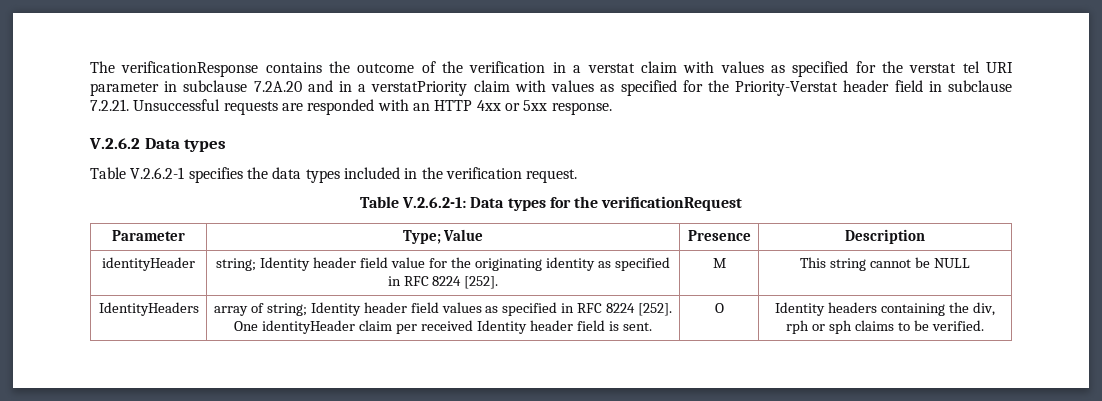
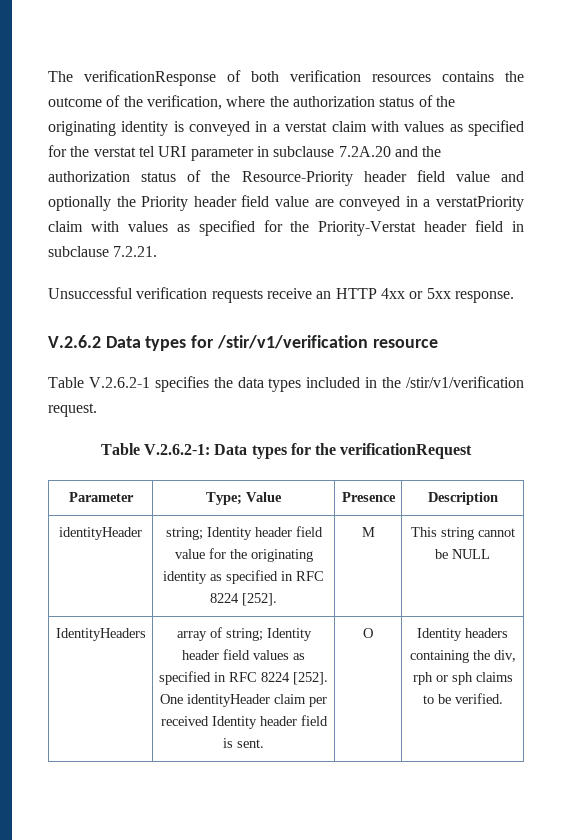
(259, 69) none -> [227,70,431,82] of both verification resources
[469,61,546,73] verification -> [146,95,455,110] [48,121,251,136] verification, where the authorization status of the originating identity is conveyed
(333, 86) none -> [422,146,442,157] [48,170,524,186] [48,195,401,211] the authorization status of the Resource-Priority header field value and optionally the Priority header field value are conveyed
[133,99,409,115] Unsuccessful requests are responded with -> [48,287,312,303] // Unsuccessful verification requests receive
(227, 145) none -> [191,335,438,349] for /stir/v1/verification resource
[445,167,522,179] verification -> [406,376,524,388] /stir/v1/verification

